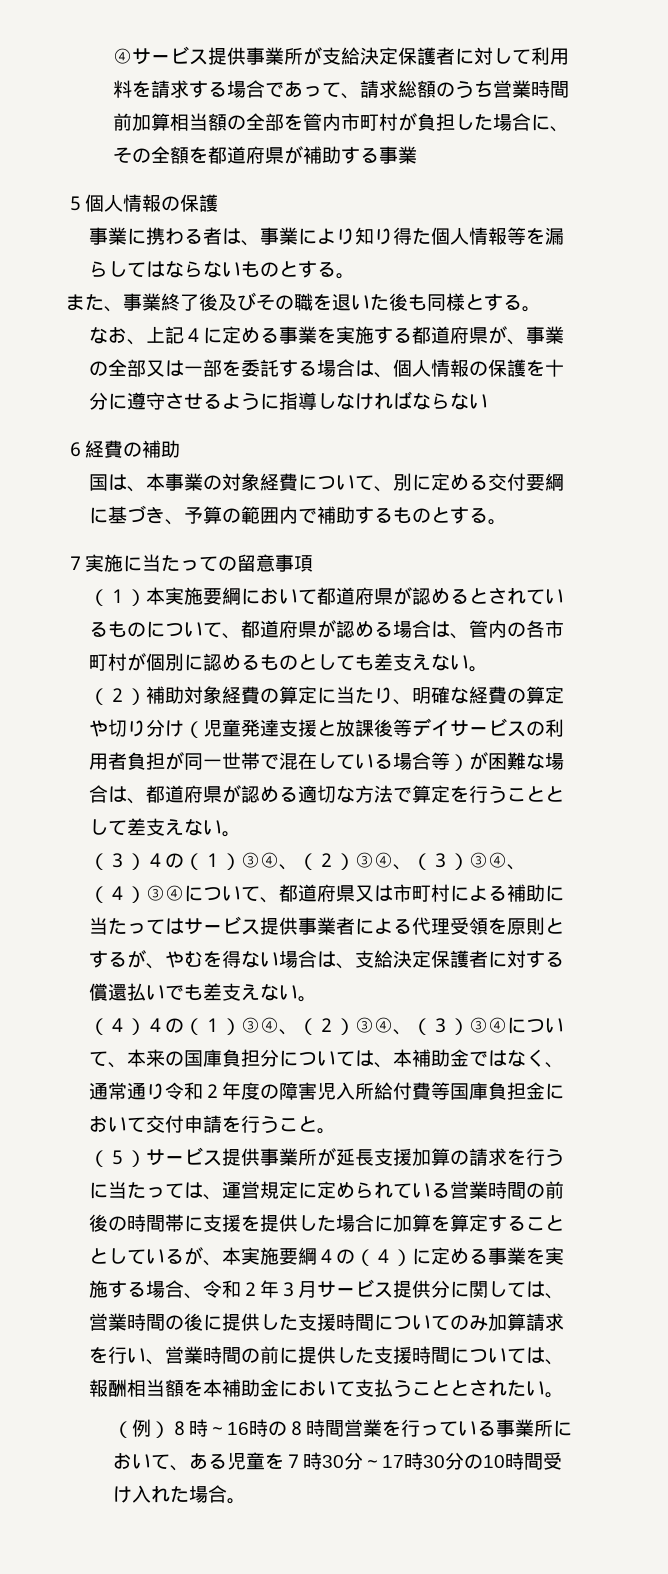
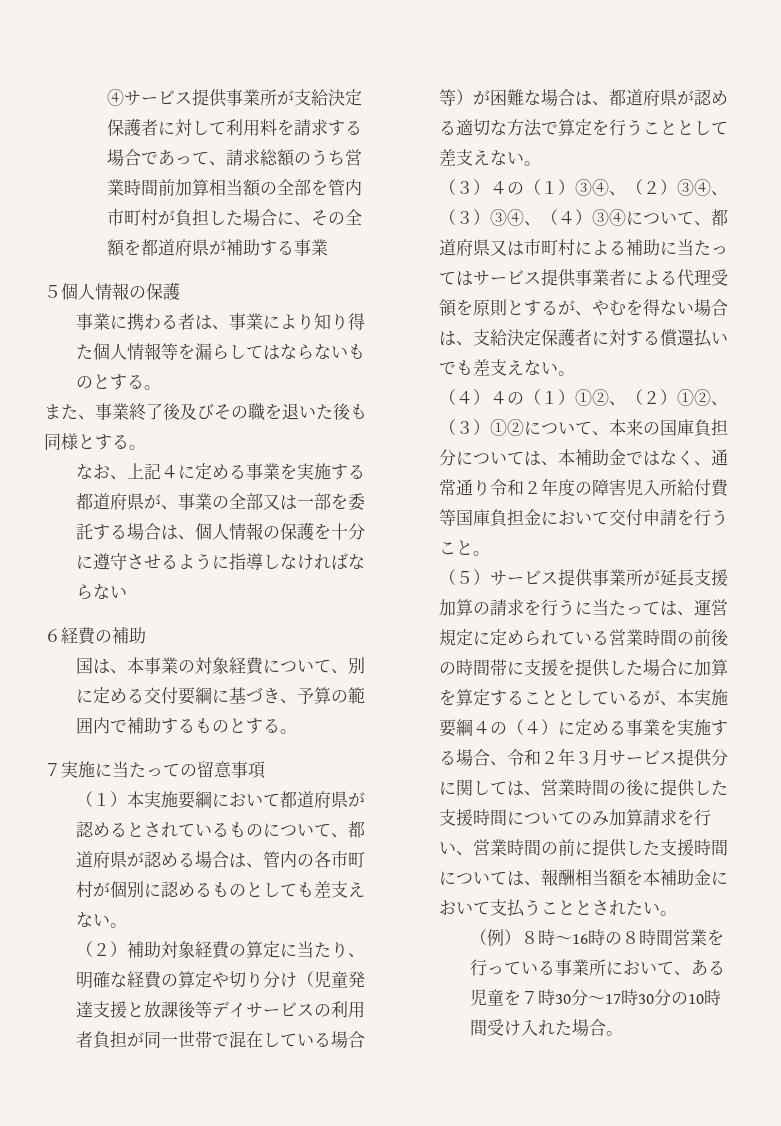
[241,1017,508,1035] ③④、（２）③④、（３）③④ -> [574,389,728,406] [438,419,524,436] ①②、（２）①②、（３）①②

